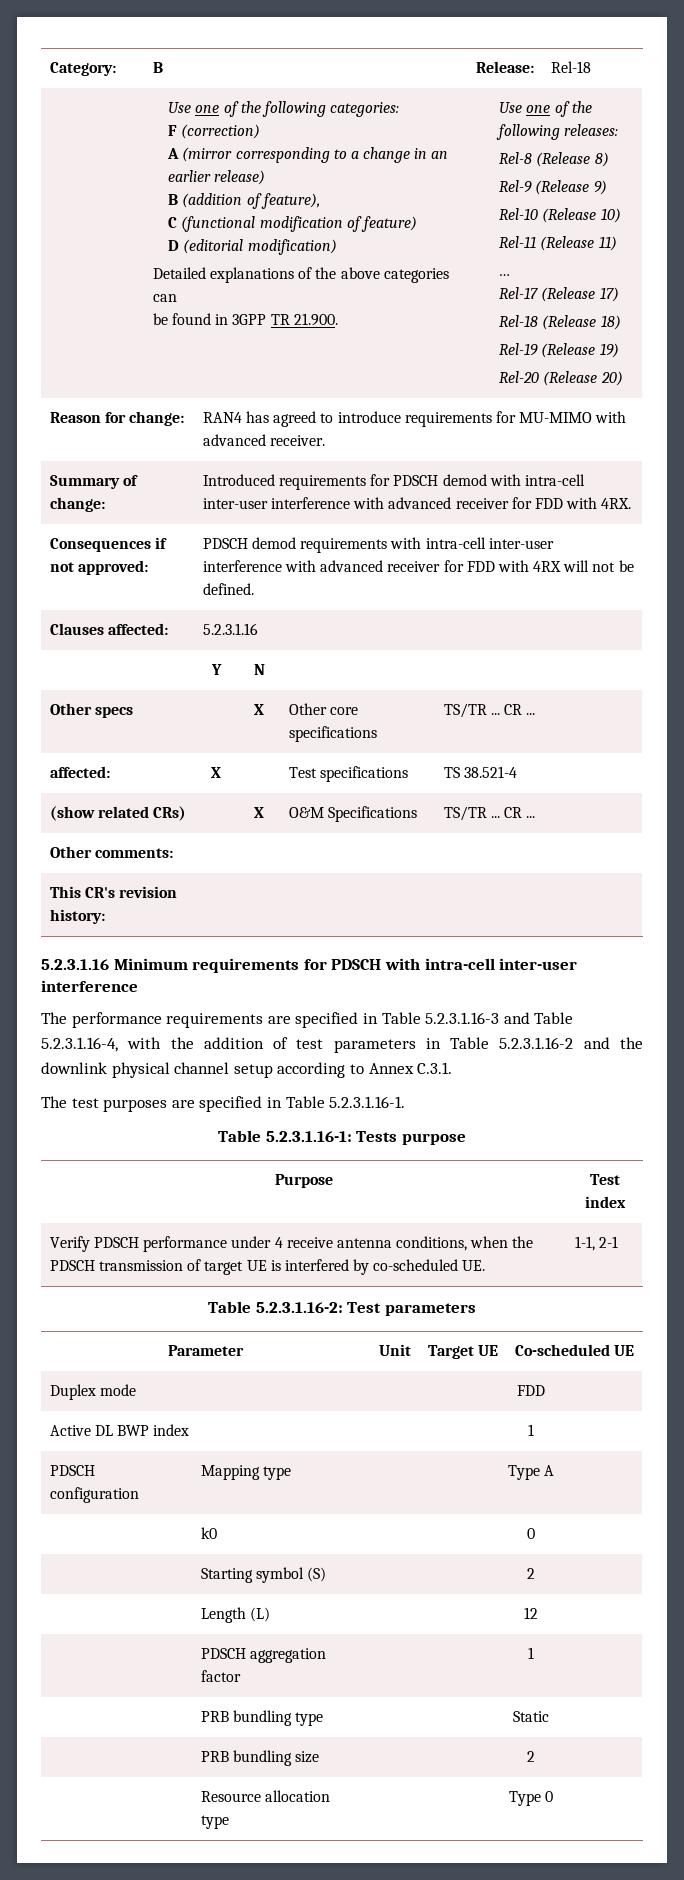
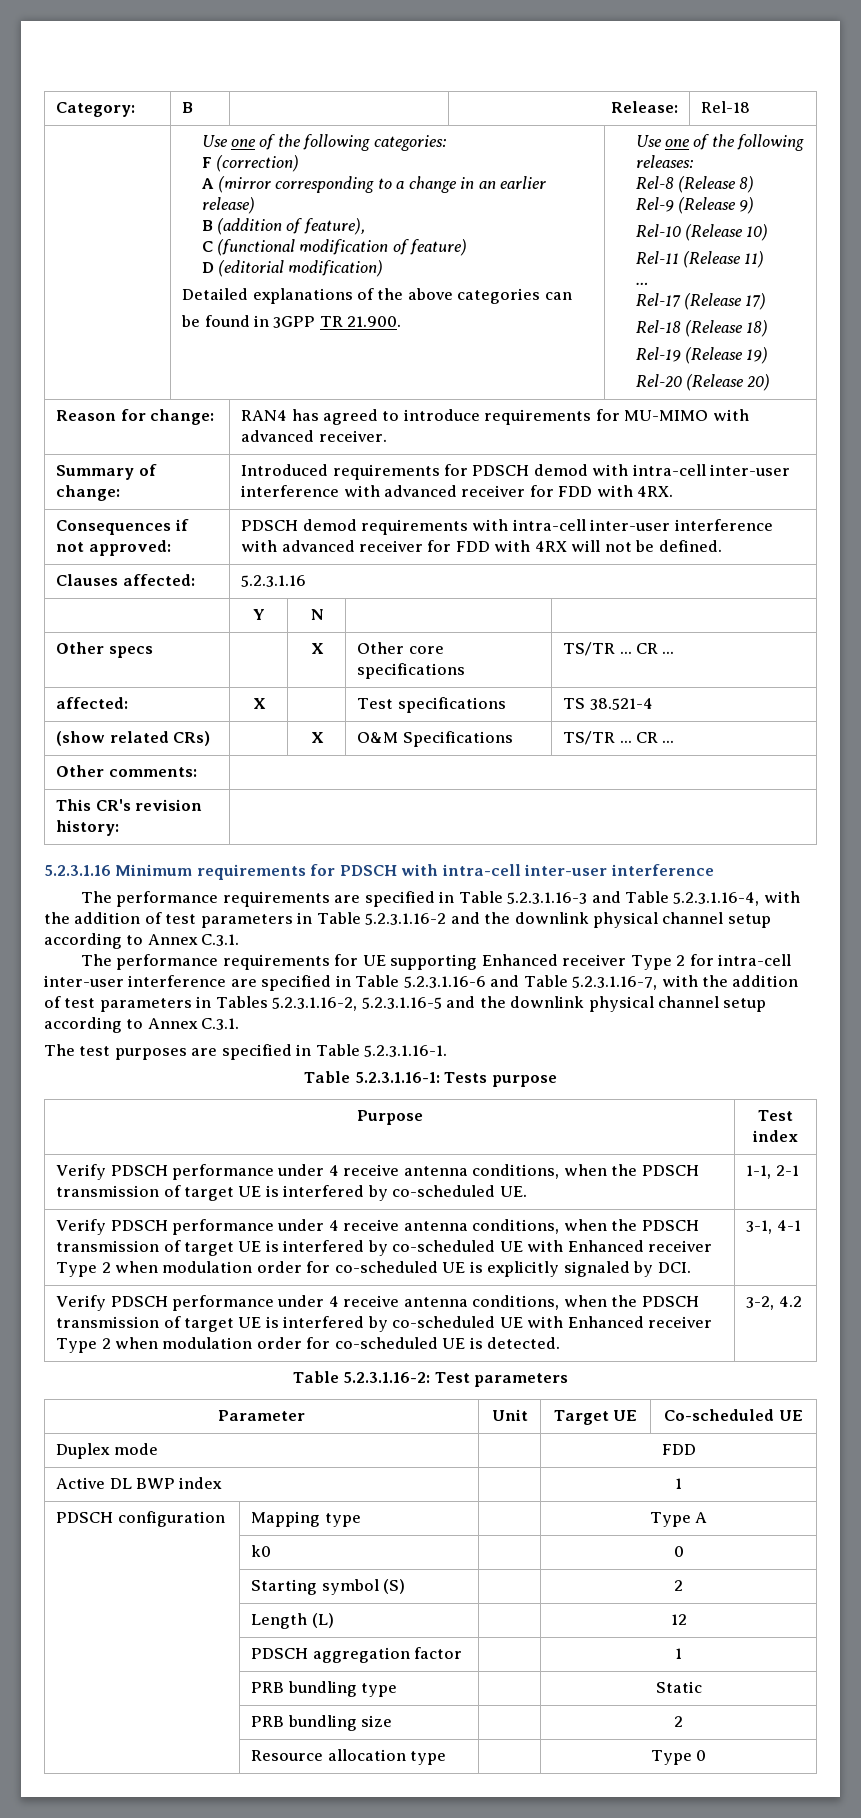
(453, 1068) none -> [80,954,791,970] [44,975,799,991] [44,996,767,1012] [44,1017,240,1033] // The performance requirements for UE supporting Enhanced receiver Type 2 for intra-cell inter-user interference are specified in Table 5.2.3.1.16-6 and Table 5.2.3.1.16-7, with the addition of test parameters in Tables 5.2.3.1.16-2, 5.2.3.1.16-5 and the downlink physical channel setup according to Annex C.3.1.
(618, 1242) none -> [56,1219,699,1235] [56,1240,713,1256] [56,1261,691,1277] [746,1220,801,1234] [56,1295,699,1311] [56,1316,713,1332] [56,1337,561,1353] [746,1296,802,1310] // Verify PDSCH performance under 4 receive antenna conditions, when the PDSCH transmission of target UE is interfered by co-scheduled UE with Enhanced receiver Type 2 when modulation order for co-scheduled UE is explicitly signaled by DCI. | 3-1, 4-1 // Verify PDSCH performance under 4 receive antenna conditions, when the PDSCH transmission of target UE is interfered by co-scheduled UE with Enhanced receiver Type 2 when modulation order for co-scheduled UE is detected. | 3-2, 4.2

